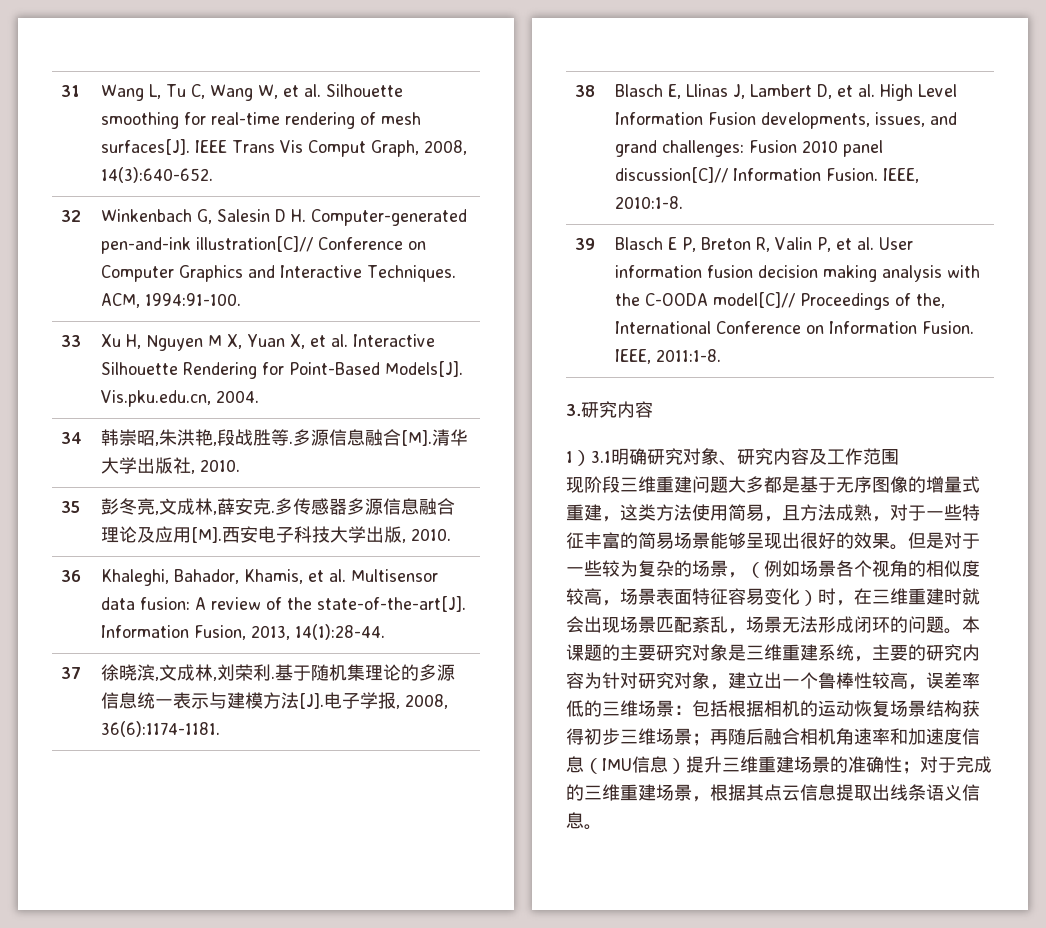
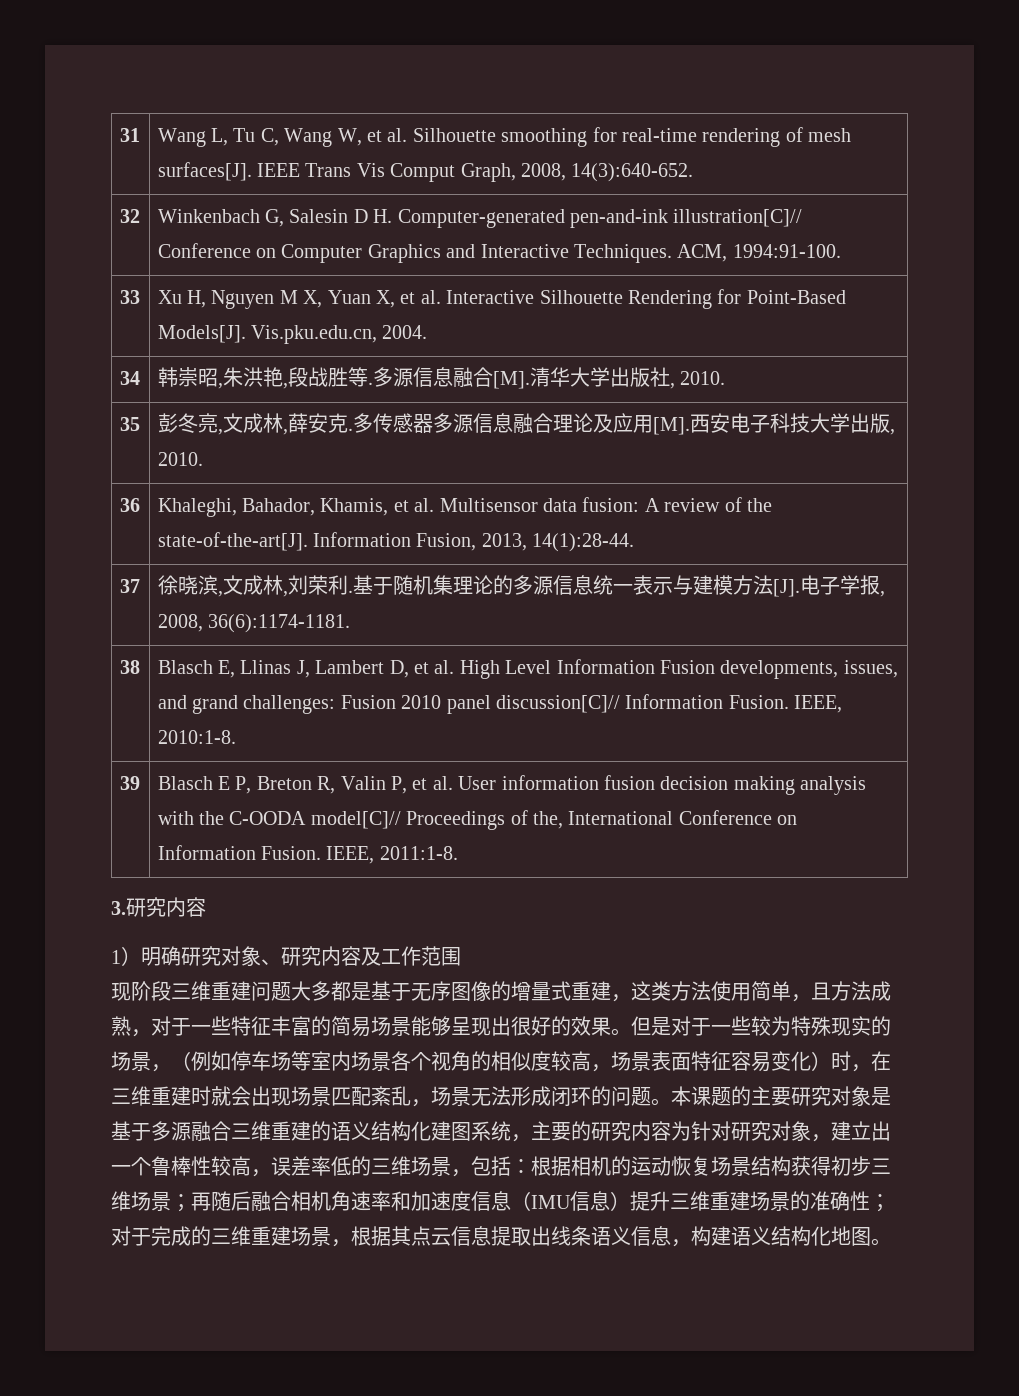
[591,450,611,463] 3.1 -> (141, 956) none
[746,504,764,521] 易 -> [771,981,791,1001] 单
[638,560,674,577] 复杂 -> [791,1016,871,1036] 特殊现实
(800, 568) none -> [231,1051,351,1071] 停车场等室内
[746,644,818,661] 三维重建 -> [111,1121,471,1141] 基于多源融合三维重建的语义结构化建图
[674,700,728,717] ：包括 -> [451,1156,531,1177] ，包括：
(584, 820) none -> [671,1226,871,1247] ，构建语义结构化地图

